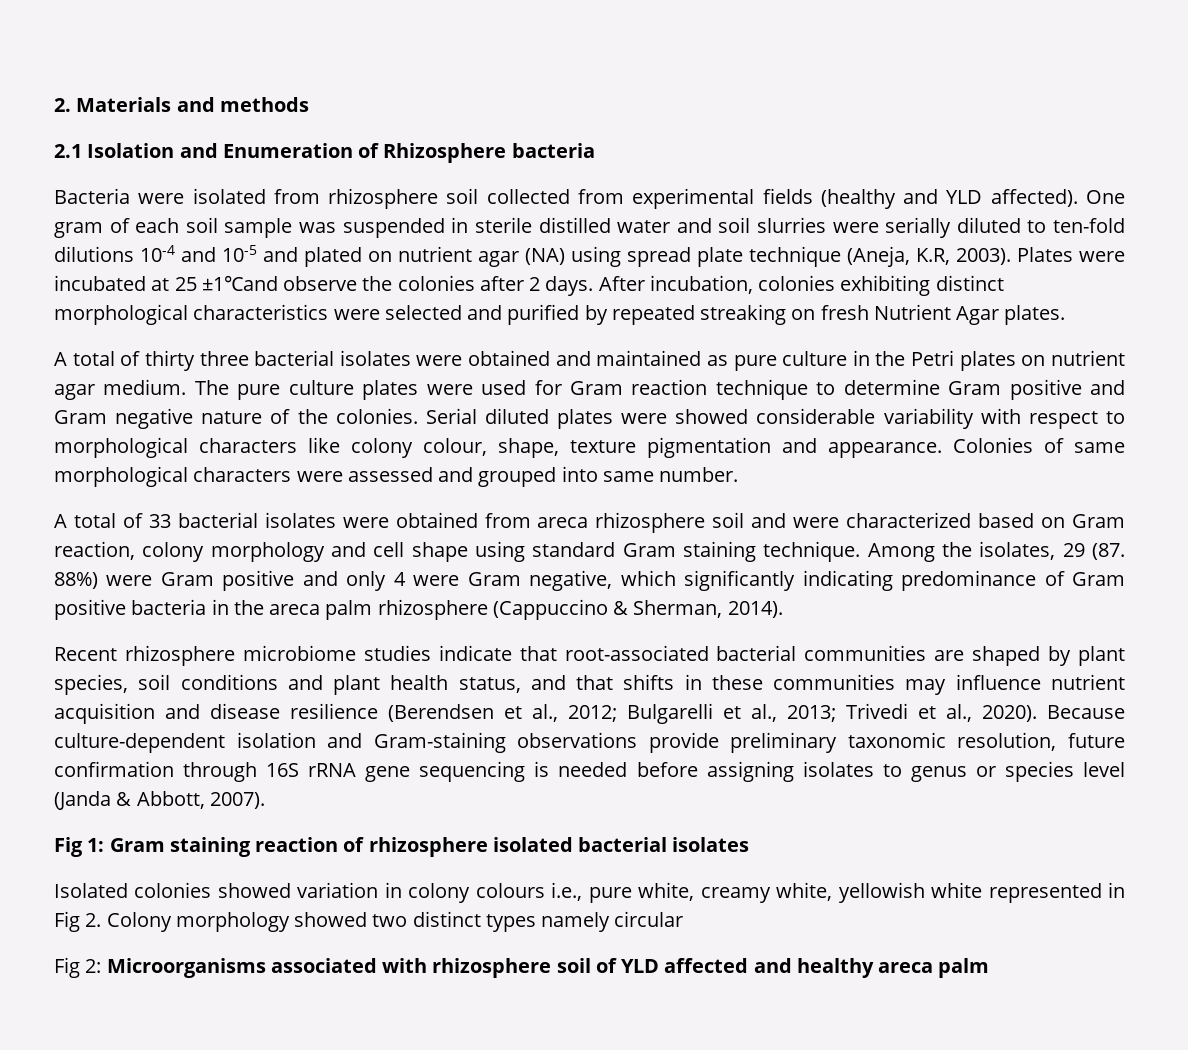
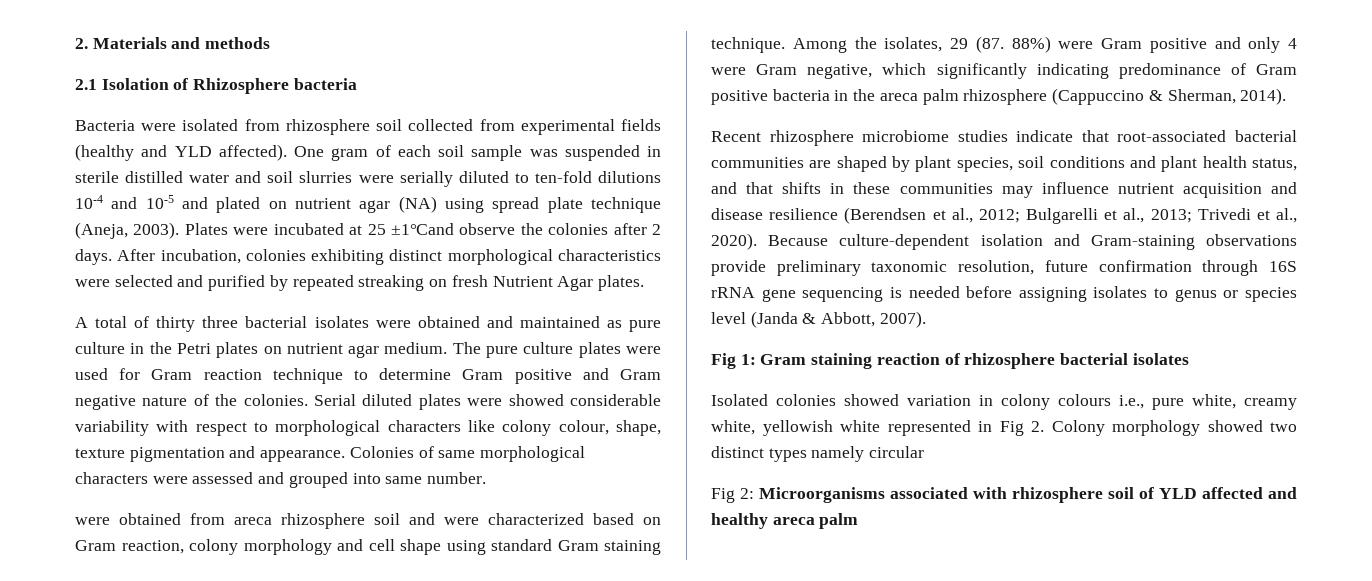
[179,143,353,158] and Enumeration -> (169, 84) none
[916,248,950,265] K.R, -> (128, 230) none
[54,512,336,528] A total of 33 bacterial isolates -> (487, 478) none
[492,837,573,852] isolated -> (1056, 361) none

